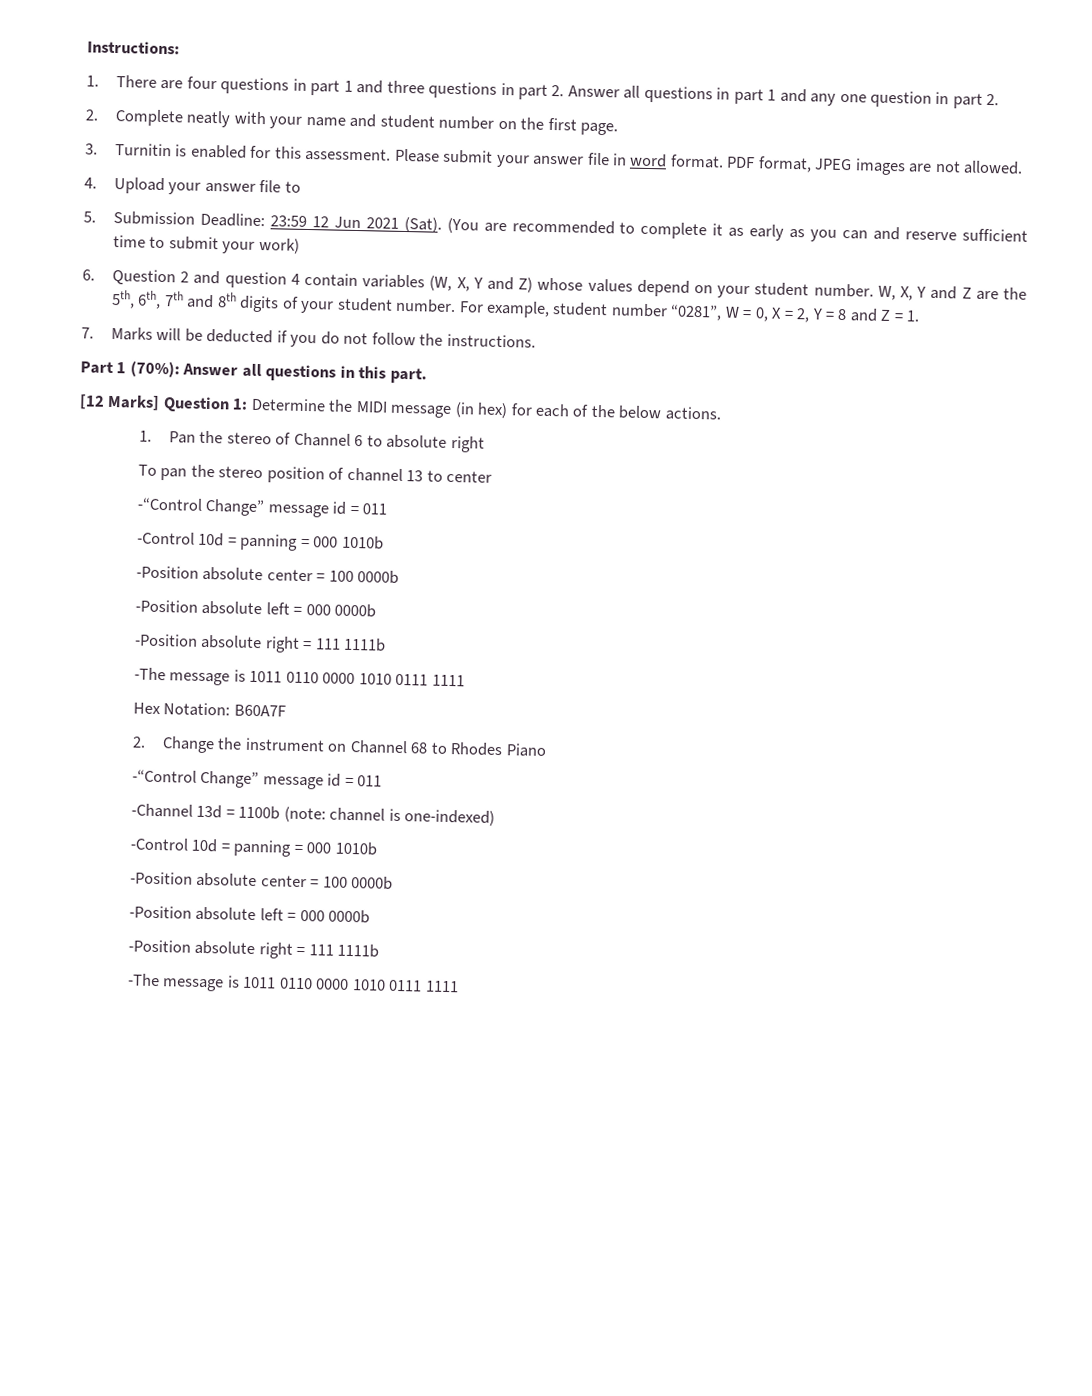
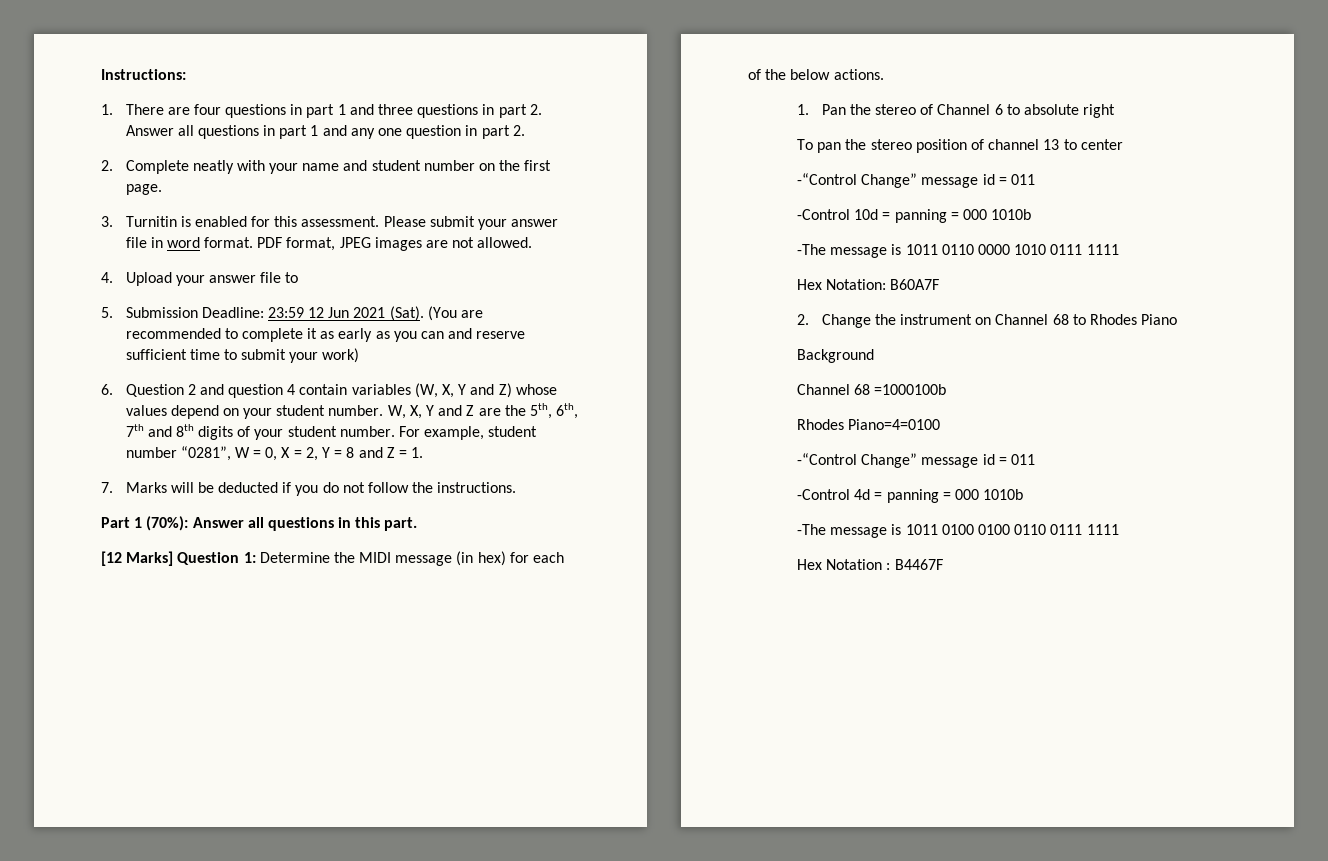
[135,565,400,584] [134,599,377,618] [133,633,387,653] // -Position absolute center = 100 0000b // -Position absolute left = 000 0000b // -Position absolute right = 111 1111b -> (1032, 214) none
[131,769,383,790] [130,803,496,826] [129,837,377,857] [129,871,394,890] [128,905,371,924] [127,939,380,959] [126,973,459,993] // -“Control Change” message id = 011 // -Channel 13d = 1100b (note: channel is one-indexed) // -Control 10d = panning = 000 1010b // -Position absolute center = 100 0000b // -Position absolute left = 000 0000b // -Position absolute right = 111 1111b // -The message is 1011 0110 0000 1010 0111 1111 -> [797,349,875,363] [797,384,947,395] [797,419,941,430] [797,453,1036,468] [797,489,1024,503] [797,524,1119,538] [797,559,943,570] // Background // Channel 68 =1000100b // Rhodes Piano=4=0100 // -“Control Change” message id = 011 // -Control 4d = panning = 000 1010b // -The message is 1011 0100 0100 0110 0111 1111 // Hex Notation : B4467F

